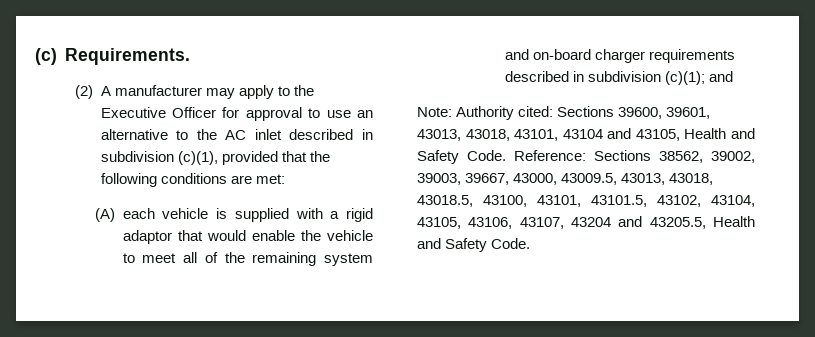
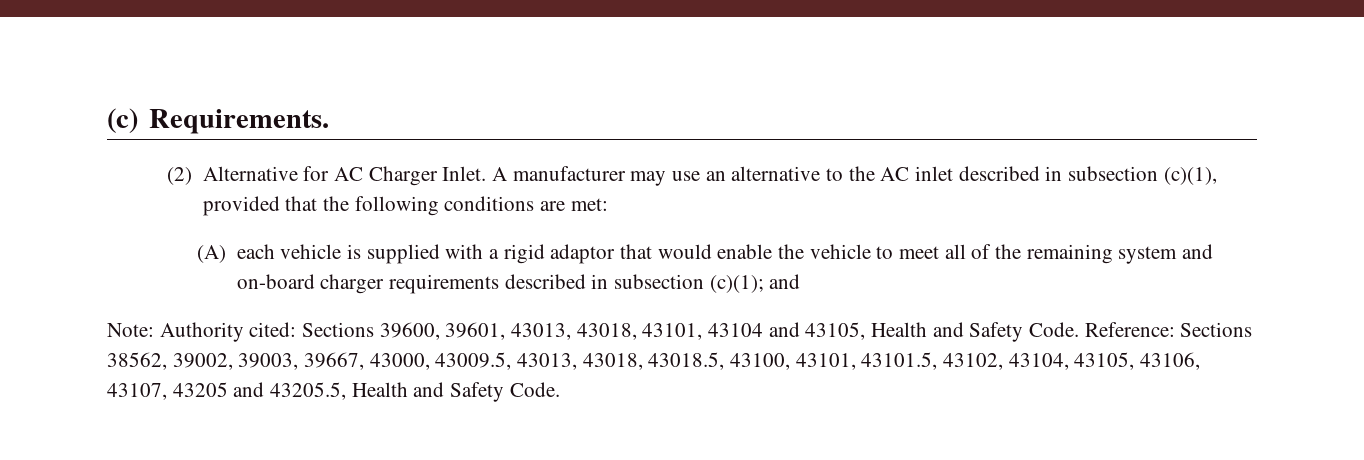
[100,85,314,99] [100,107,321,121] A manufacturer may apply to the Executive Officer for approval to -> [202,166,667,186] Alternative for AC Charger Inlet. A manufacturer may
[100,151,174,162] subdivision -> [1068,166,1159,181] subsection
[587,71,661,82] subdivision -> [614,274,705,289] subsection
[571,217,611,227] 43204 -> [172,382,228,397] 43205

